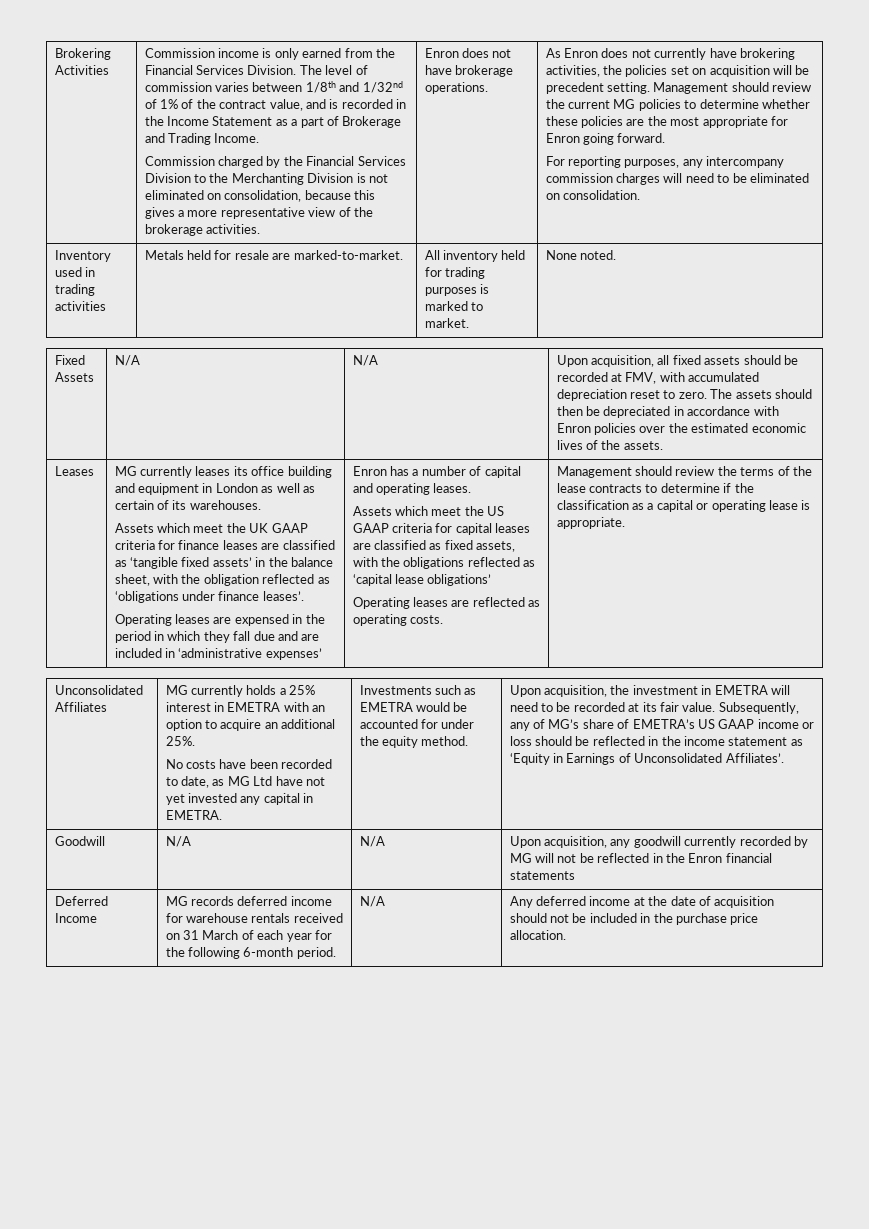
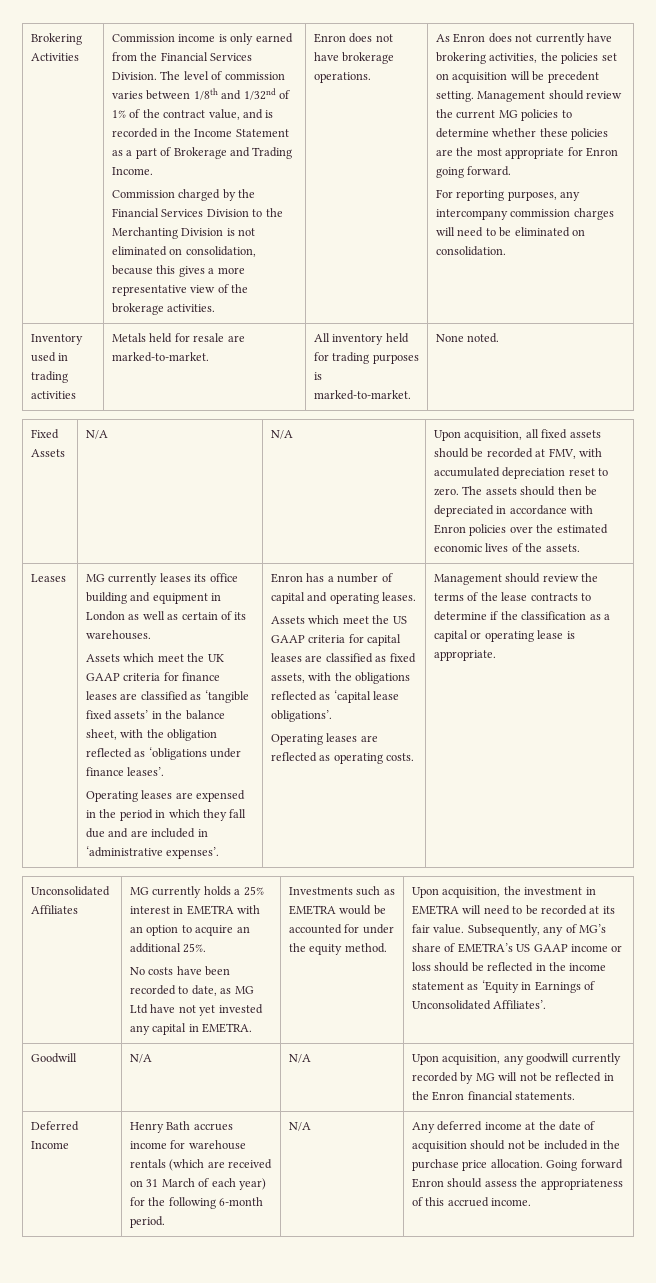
[424,301,484,311] [424,318,469,328] marked to market. -> [314,390,412,400] marked-to-market.
[265,648,322,660] expenses’ -> [166,847,220,859] expenses’.
[427,574,492,586] obligations’ -> [271,710,333,722] obligations’.
[509,871,575,880] statements -> [515,1092,576,1100] statements.
[165,896,288,906] MG records deferred -> [130,1121,233,1133] Henry Bath accrues
(291, 918) none -> [169,1159,225,1171] (which are
[286,933,312,942] year -> [238,1178,266,1190] year)
(566, 935) none -> [546,1159,623,1171] [412,1178,623,1190] [412,1197,532,1207] Going forward Enron should assess the appropriateness of this accrued income.

